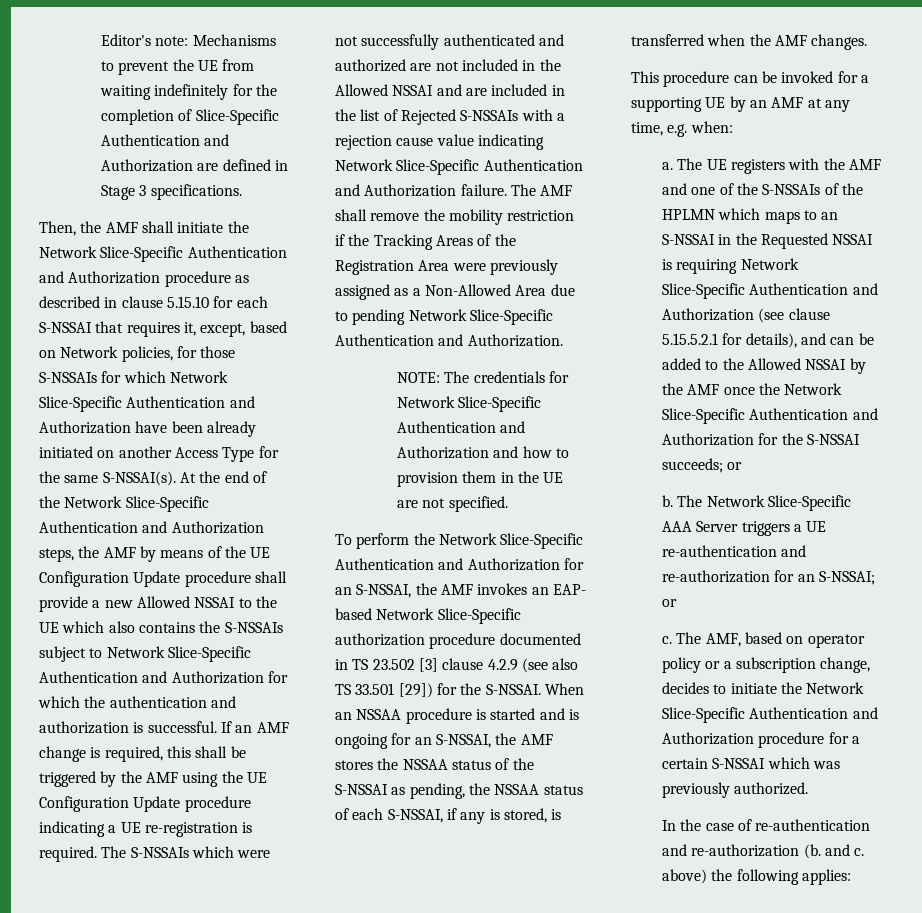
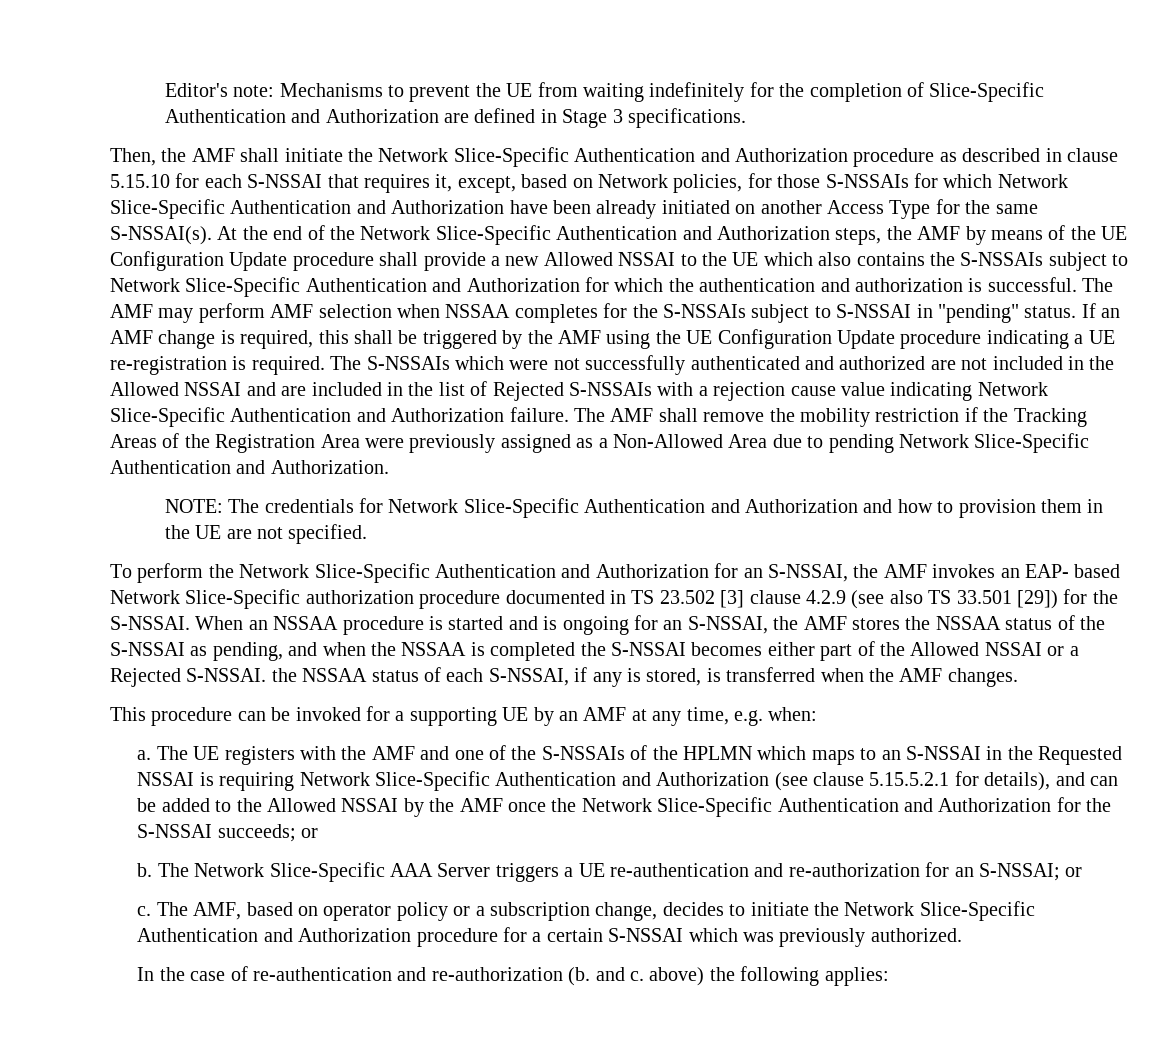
(217, 727) none -> [1082,278,1114,292] [110,303,1077,323] The AMF may perform AMF selection when NSSAA completes for the S-NSSAIs subject to S-NSSAI in "pending" status.
(465, 791) none -> [288,641,1079,661] [110,668,267,687] and when the NSSAA is completed the S-NSSAI becomes either part of the Allowed NSSAI or a Rejected S-NSSAI.

